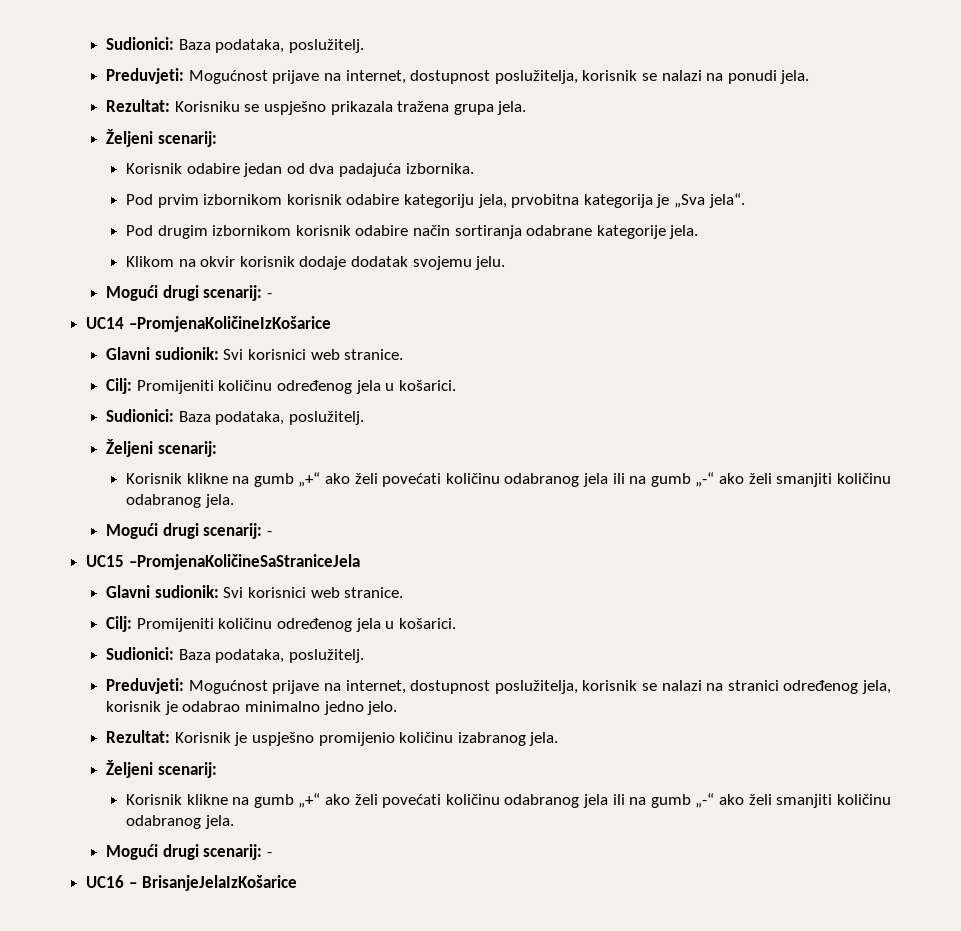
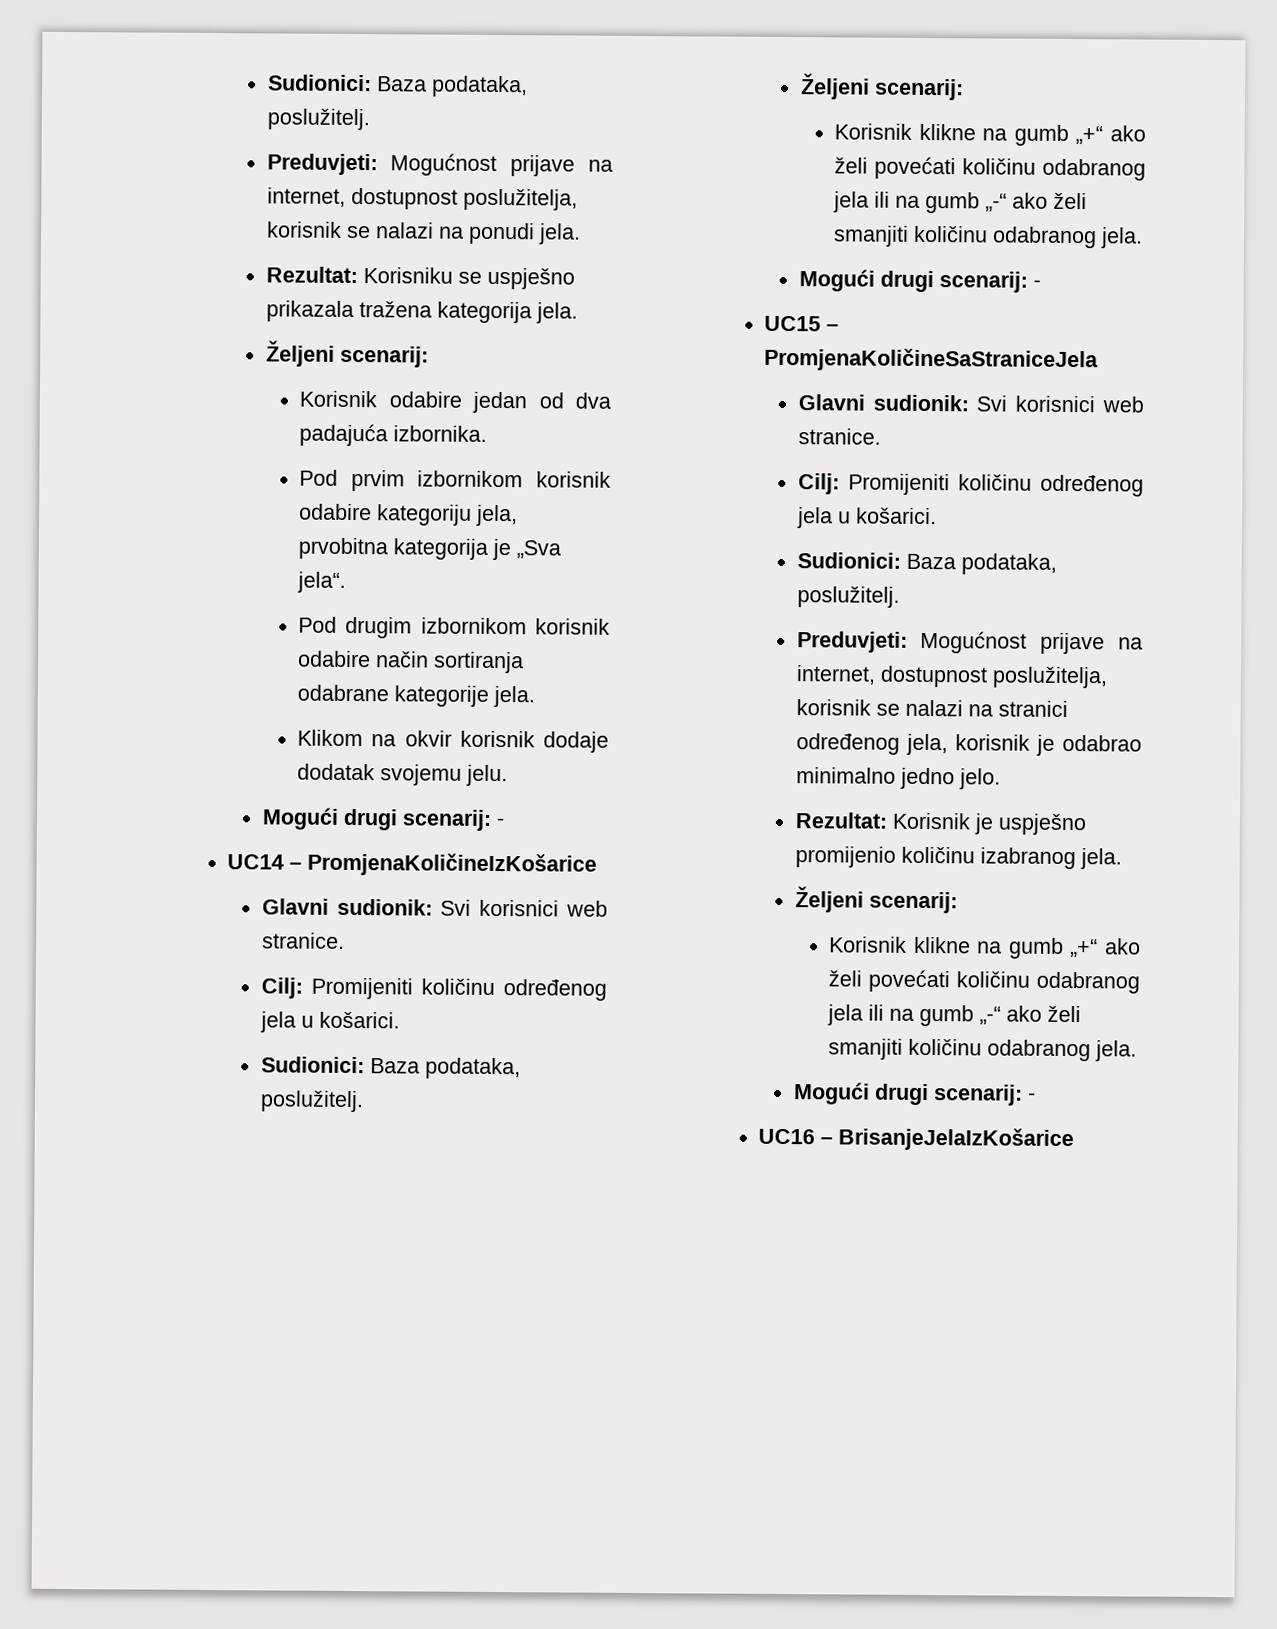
[453,104,494,115] grupa -> [436,301,532,324] kategorija
[128,316,331,332] –PromjenaKoličineIzKošarice -> [289,852,598,877] – PromjenaKoličineIzKošarice
[128,554,360,570] –PromjenaKoličineSaStraniceJela -> [826,323,840,332] [764,347,1100,373] – PromjenaKoličineSaStraniceJela

